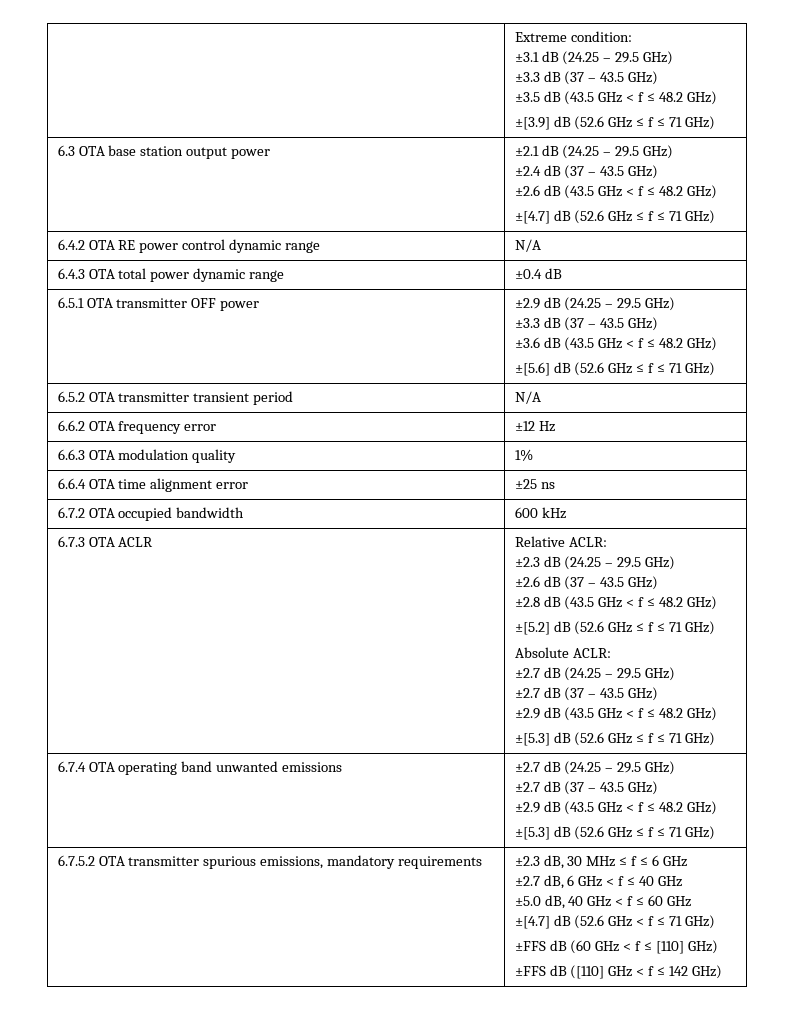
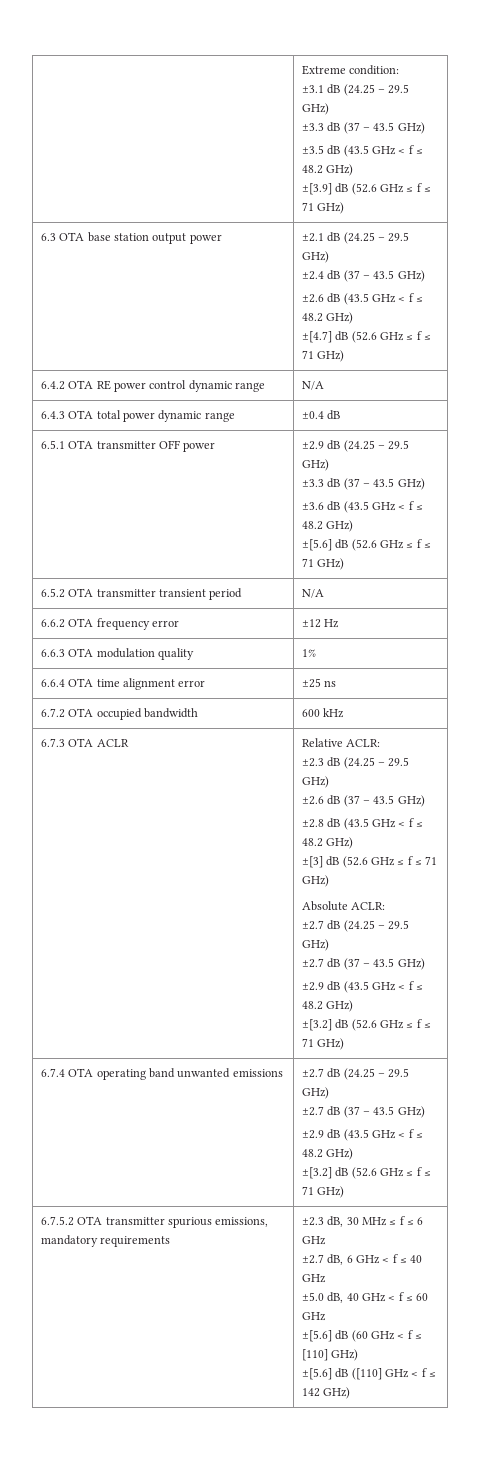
[514,622,550,635] ±[5.2] -> [301,856,323,868] ±[3]
[514,733,550,746] ±[5.3] -> [301,1019,332,1031] ±[3.2]
[514,827,550,840] ±[5.3] -> [301,1167,332,1179] ±[3.2]
[514,915,715,929] [514,941,546,951] ±[4.7] dB (52.6 GHz < f ≤ 71 GHz) // ±FFS -> [301,1330,332,1342] ±[5.6]
[514,966,546,976] ±FFS -> [301,1368,332,1380] ±[5.6]

